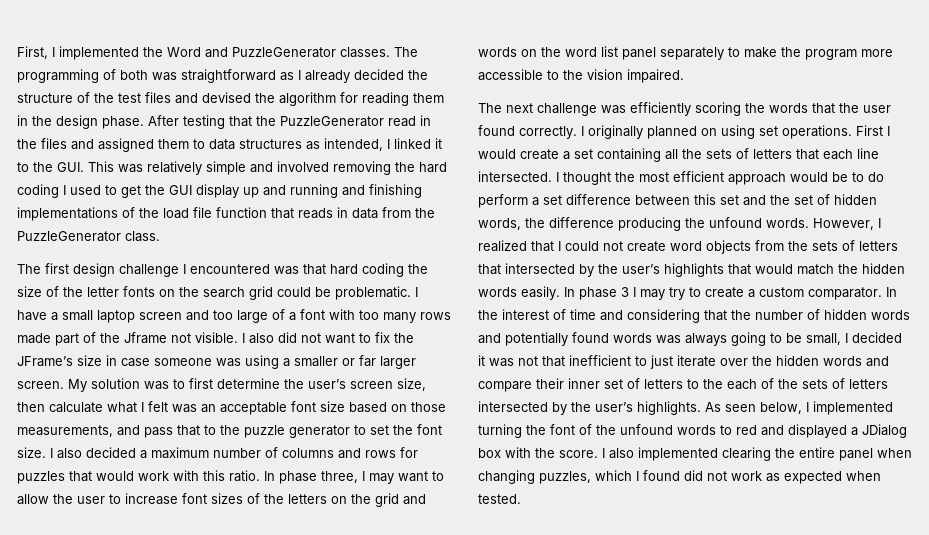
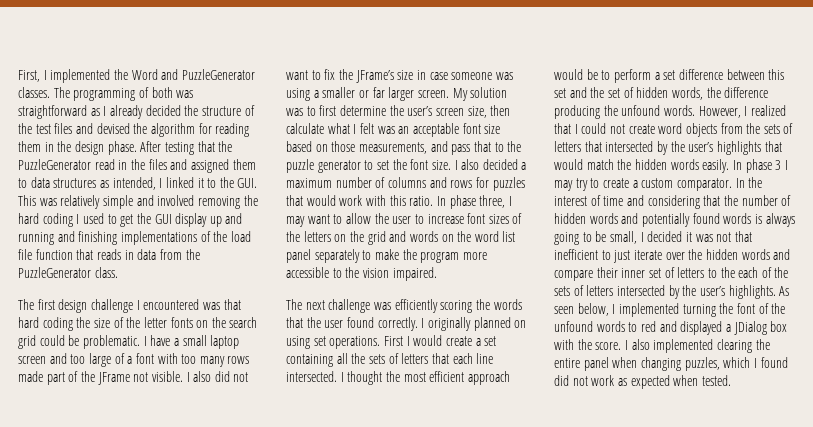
[124,332,167,344] Jframe -> [97,372,130,385] JFrame
[868,172,884,182] do -> (611, 75) none
[656,335,681,344] was -> [754,214,762,224] is

